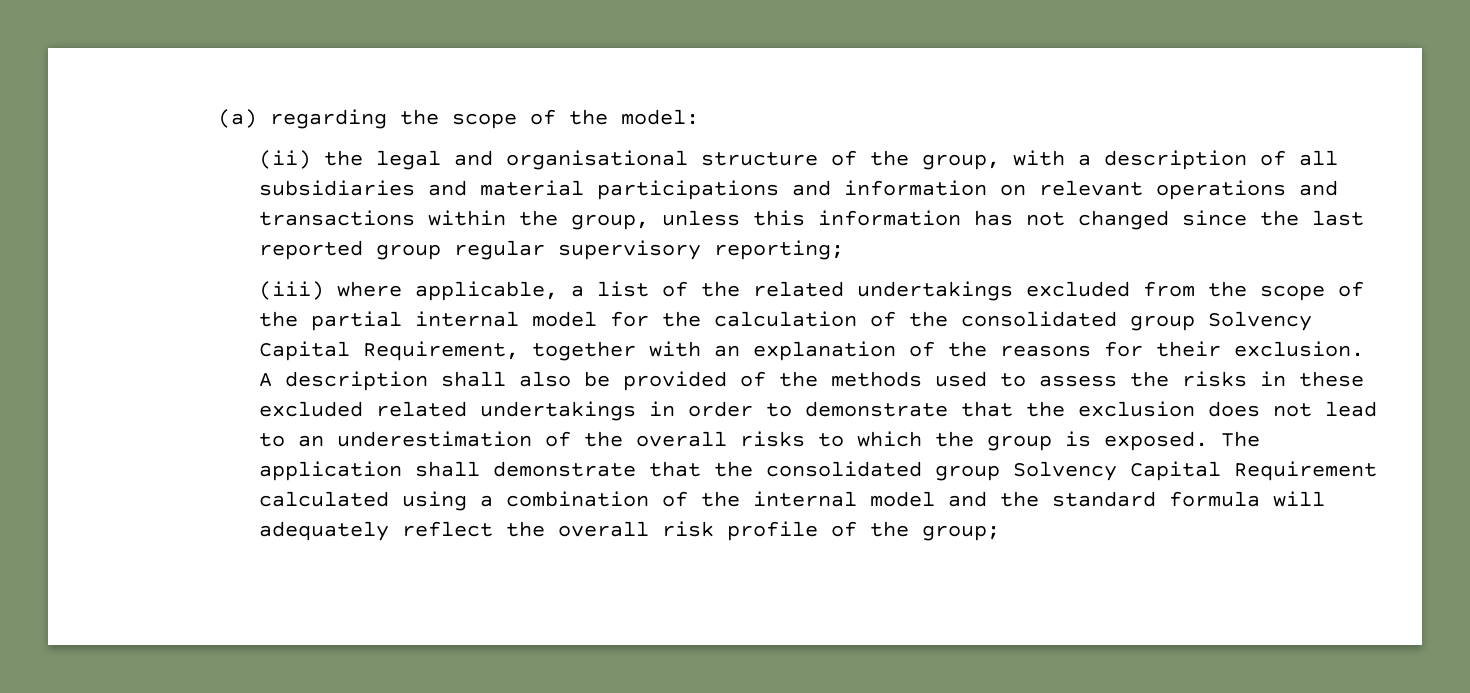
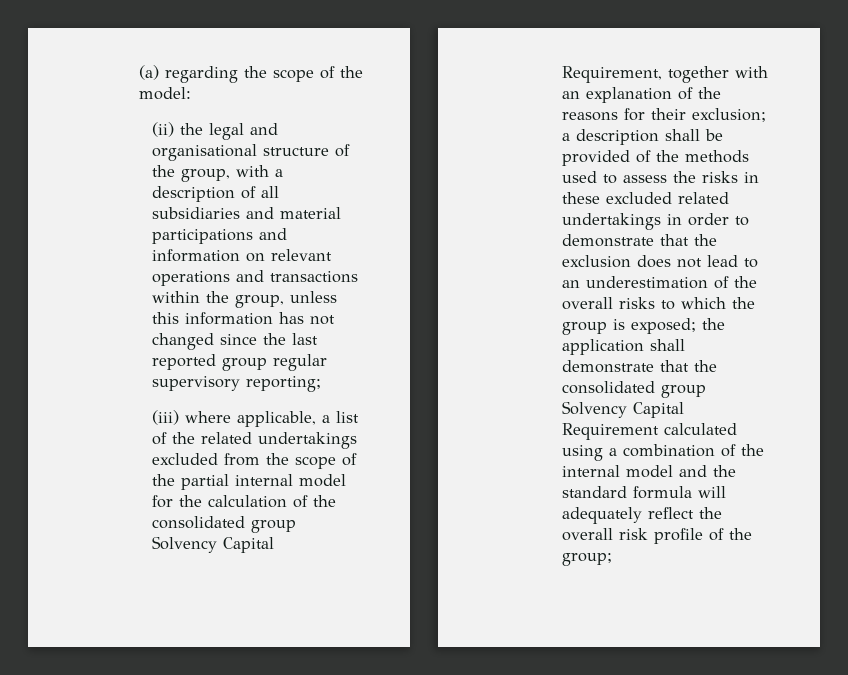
[1234,341,1365,357] [259,373,273,387] exclusion. A -> [692,108,767,122] [562,133,571,141] exclusion; a
[519,371,572,387] also -> (701, 135) none
[1104,431,1261,451] exposed. The -> [631,318,726,334] exposed; the

